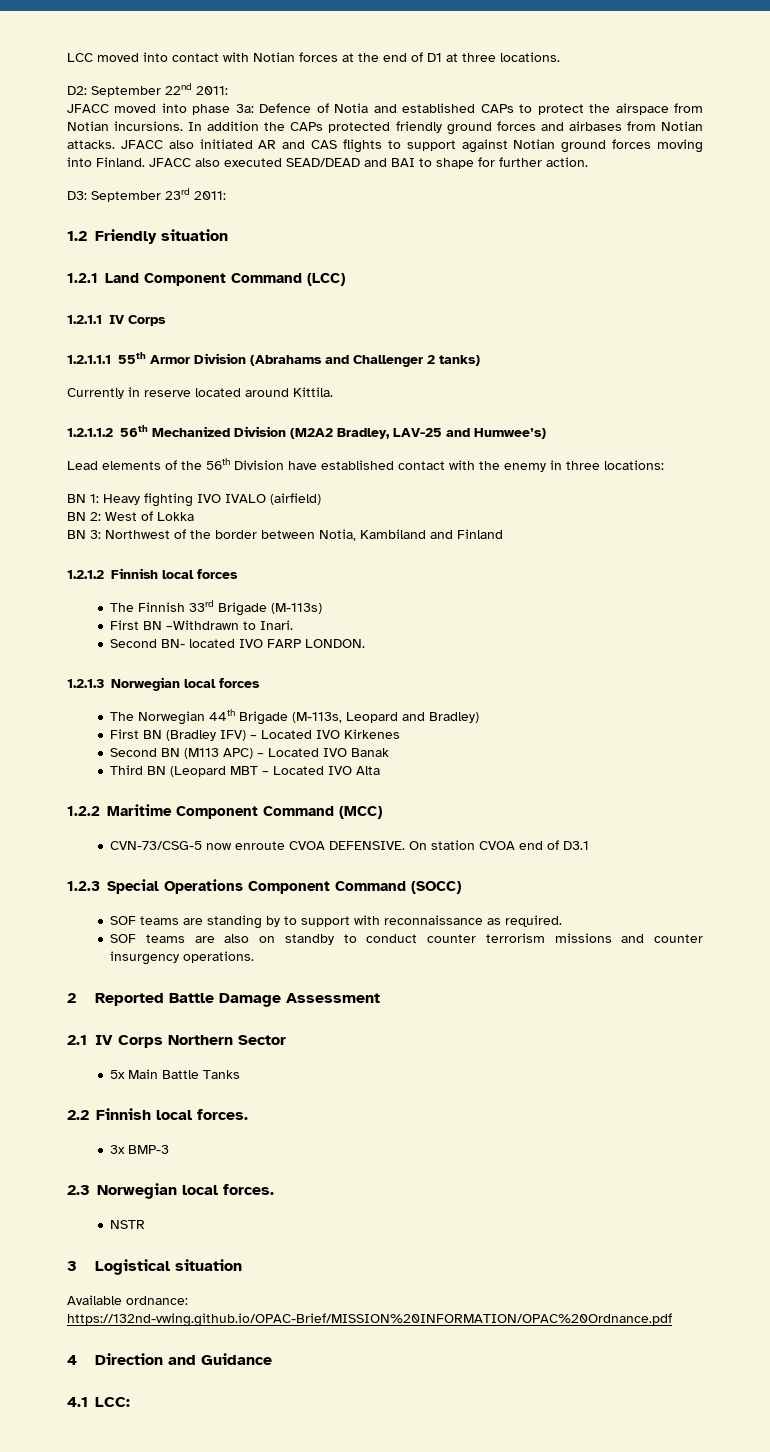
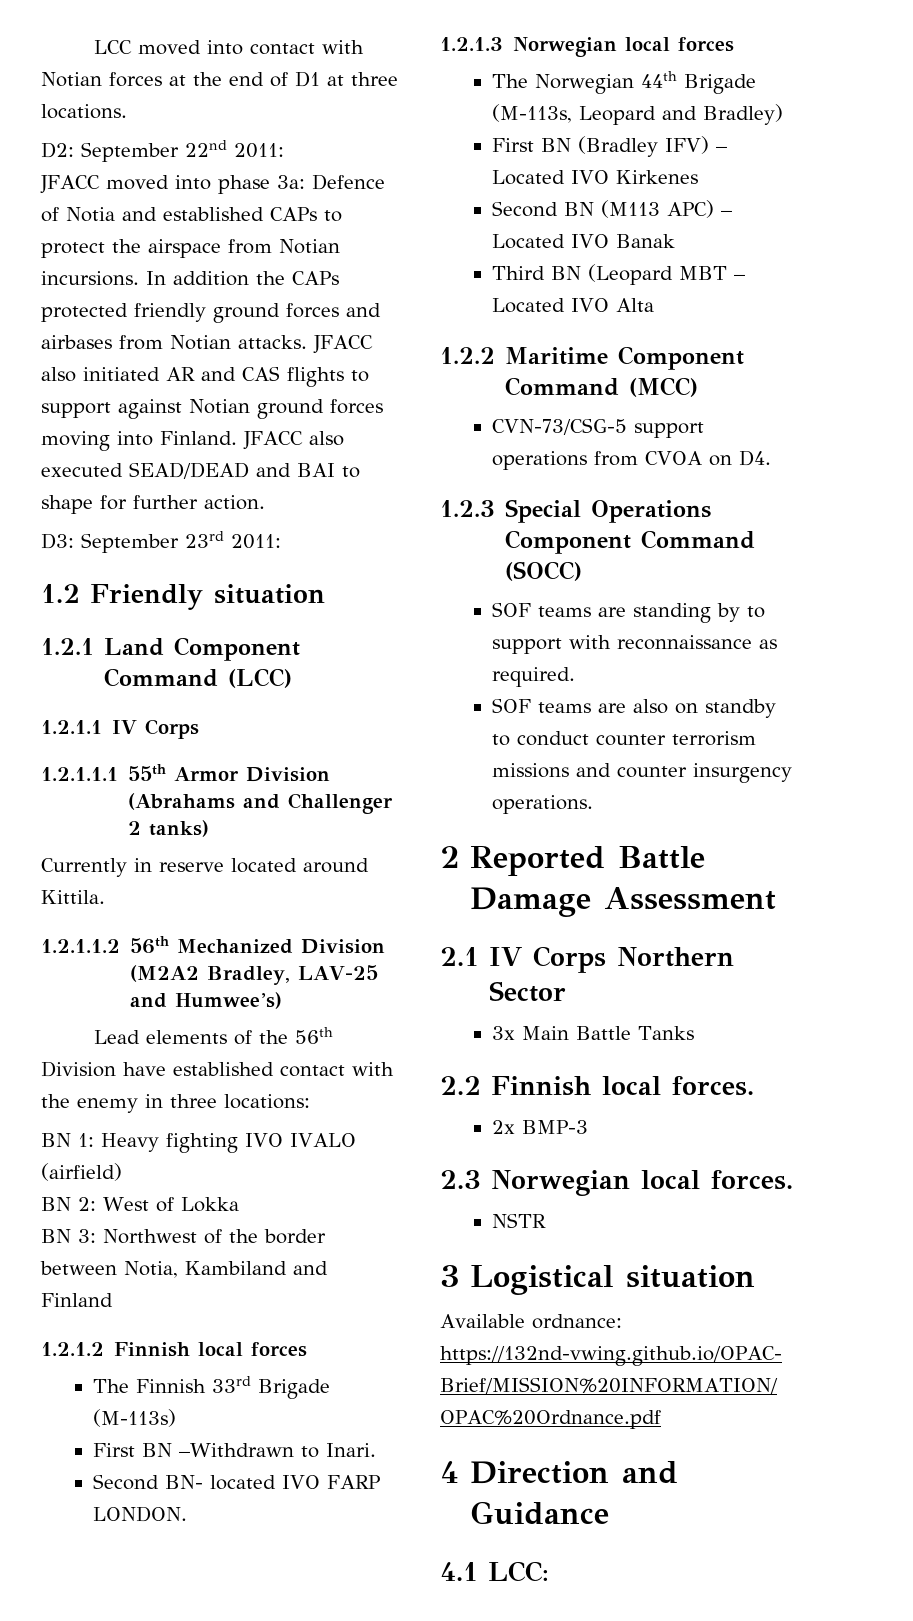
[206,840,590,850] now enroute CVOA DEFENSIVE. On station CVOA end of D3.1 -> [634,422,705,438] [492,450,772,470] support operations from CVOA on D4.
[110,1070,126,1079] 5x -> [492,1026,516,1040] 3x
[110,1145,126,1154] 3x -> [492,1120,516,1134] 2x

